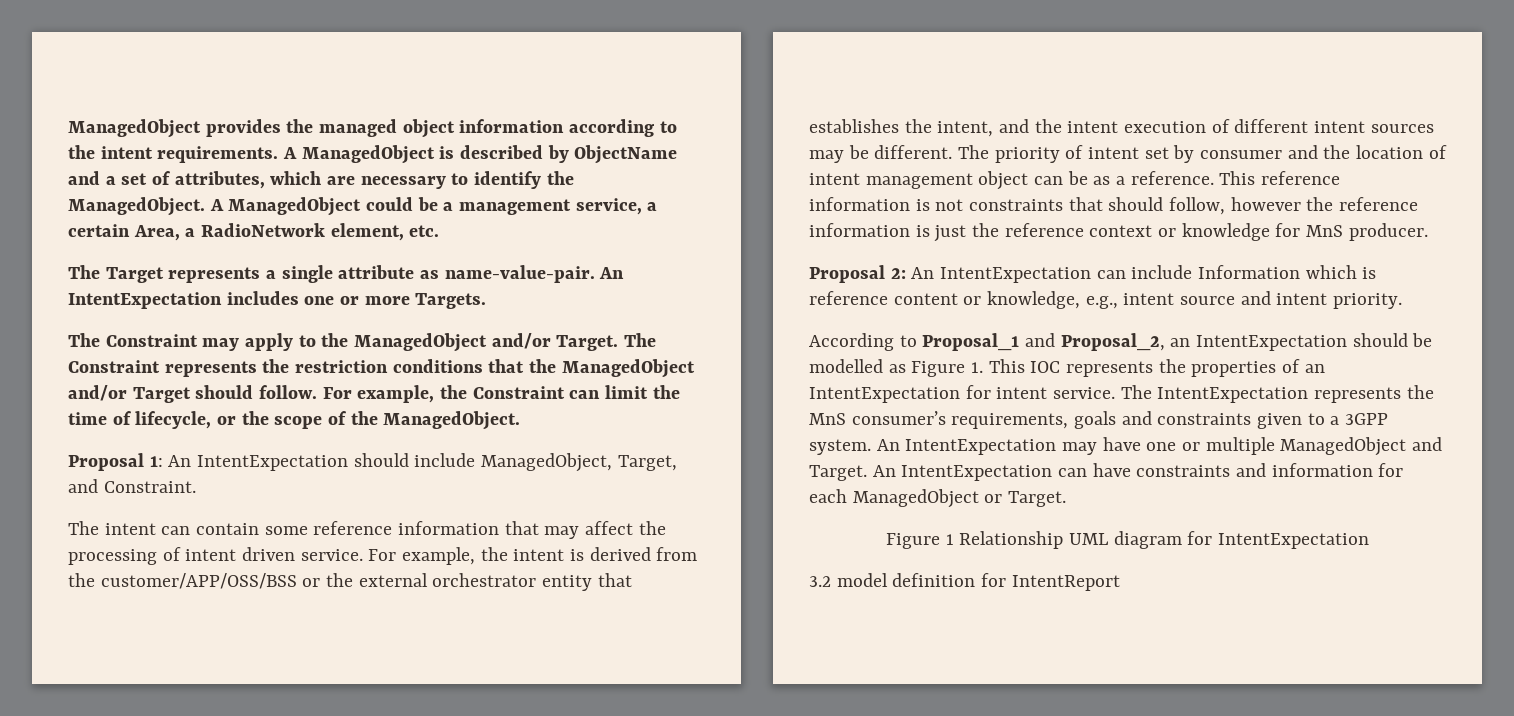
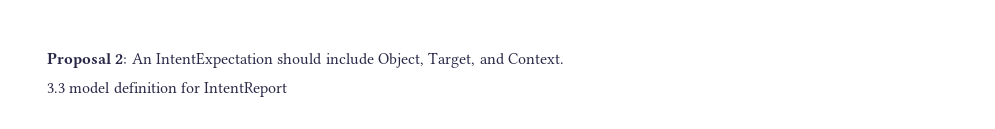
[68,119,677,138] [68,145,678,164] [68,171,574,189] [68,197,658,216] [68,223,440,241] [68,265,625,283] [68,291,487,309] [68,333,657,352] [68,359,695,378] [68,385,680,403] [68,411,521,430] [68,453,163,471] ManagedObject provides the managed object information according to the intent requirements. A ManagedObject is described by ObjectName and a set of attributes, which are necessary to identify the ManagedObject. A ManagedObject could be a management service, a certain Area, a RadioNetwork element, etc. // The Target represents a single attribute as name-value-pair. An IntentExpectation includes one or more Targets. // The Constraint may apply to the ManagedObject and/or Target. The Constraint represents the restriction conditions that the ManagedObject and/or Target should follow. For example, the Constraint can limit the time of lifecycle, or the scope of the ManagedObject. // Proposal 1: -> [47,52,128,68] Proposal 2:
[481,453,613,472] ManagedObject, -> [377,53,424,68] Object,
[103,481,196,493] [68,521,666,539] [68,547,698,565] [68,573,632,591] [809,119,1434,137] [809,145,1447,163] [809,171,1341,190] [809,197,1419,215] [809,223,1428,242] [809,265,1377,283] [809,291,1403,309] [809,333,1433,351] [809,359,1325,377] [809,385,1434,403] [809,411,1389,429] [809,437,1443,456] [809,463,1404,481] [809,489,1067,508] [885,531,1370,549] [809,576,831,587] Constraint. // The intent can contain some reference information that may affect the processing of intent driven service. For example, the intent is derived from the customer/APP/OSS/BSS or the external orchestrator entity that establishes the intent, and the intent execution of different intent sources may be different. The priority of intent set by consumer and the location of intent management object can be as a reference. This reference information is not constraints that should follow, however the reference information is just the reference context or knowledge for MnS producer. // Proposal 2: An IntentExpectation can include Information which is reference content or knowledge, e.g., intent source and intent priority. // According to Proposal_1 and Proposal_2, an IntentExpectation should be modelled as Figure 1. This IOC represents the properties of an IntentExpectation for intent service. The IntentExpectation represents the MnS consumer’s requirements, goals and constraints given to a 3GPP system. An IntentExpectation may have one or multiple ManagedObject and Target. An IntentExpectation can have constraints and information for each ManagedObject or Target. // Figure 1 Relationship UML diagram for IntentExpectation // 3.2 -> [507,53,564,64] [47,83,65,93] Context. // 3.3

